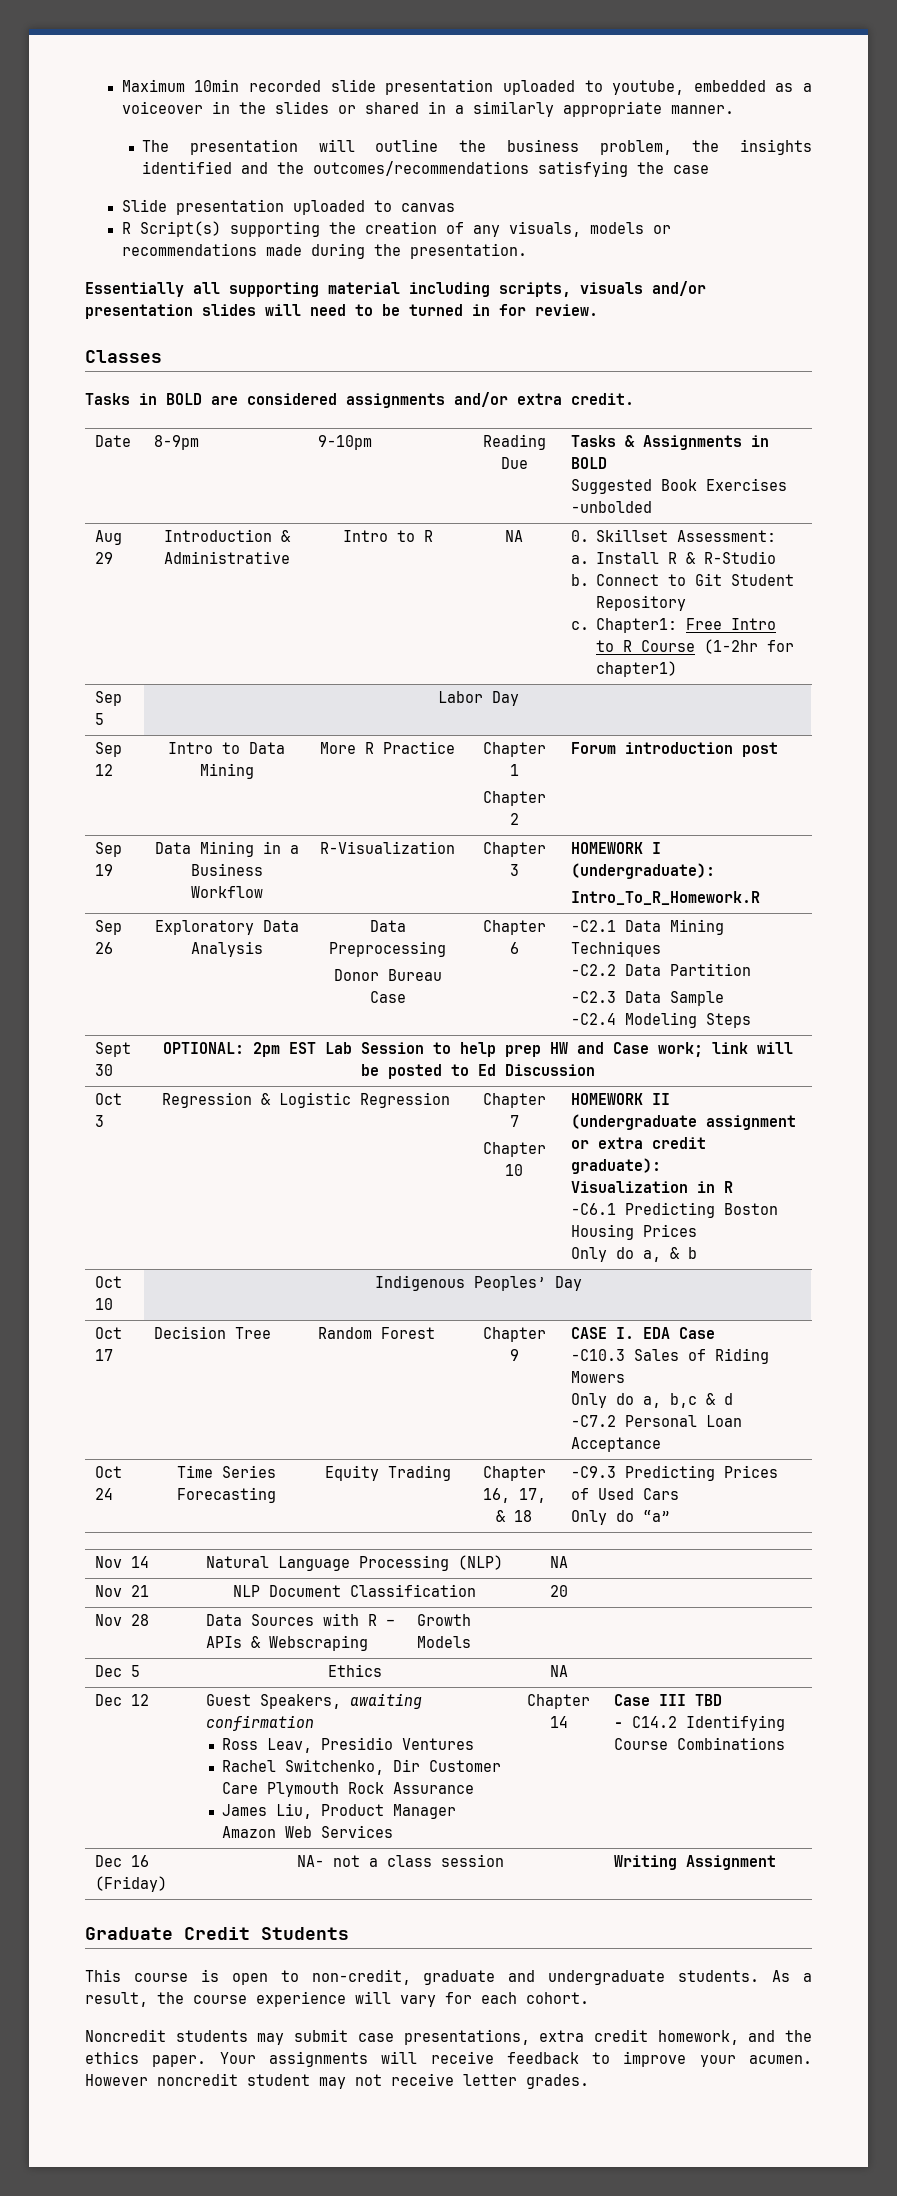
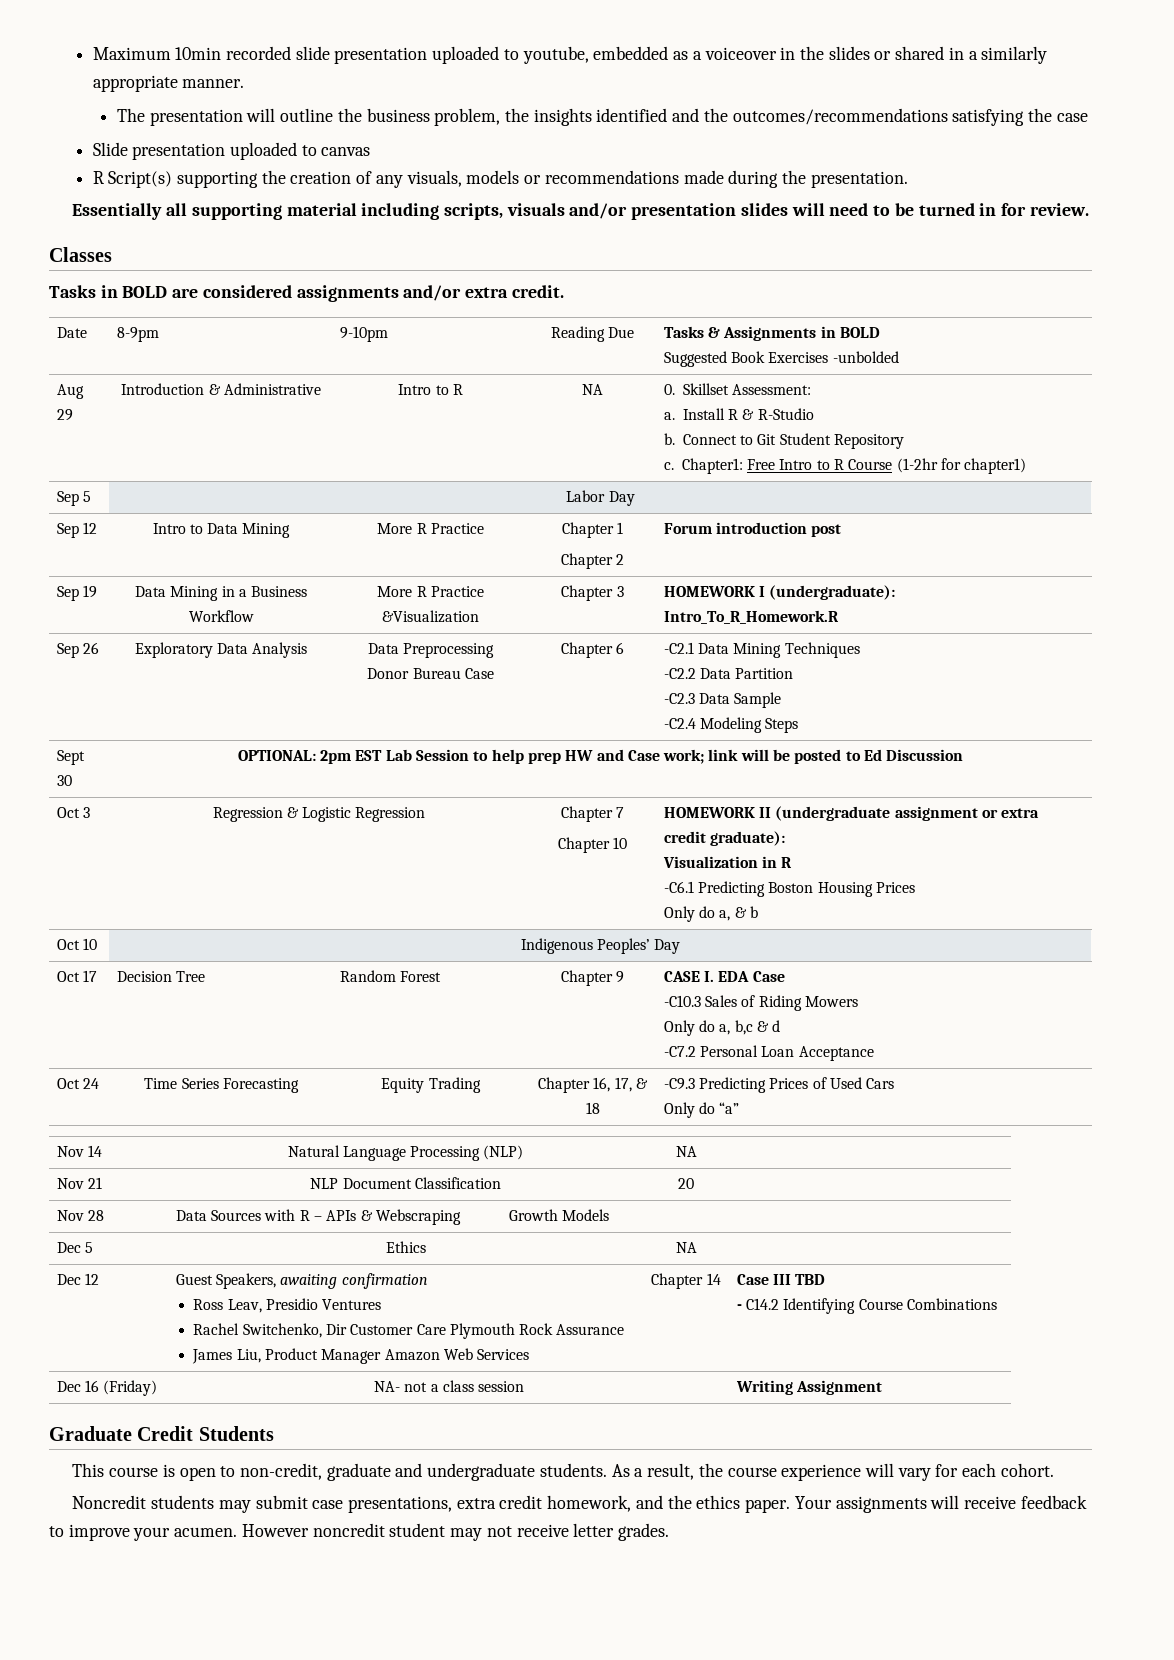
[320,841,455,854] R-Visualization -> [377,586,484,597] [381,610,479,623] More R Practice &Visualization

